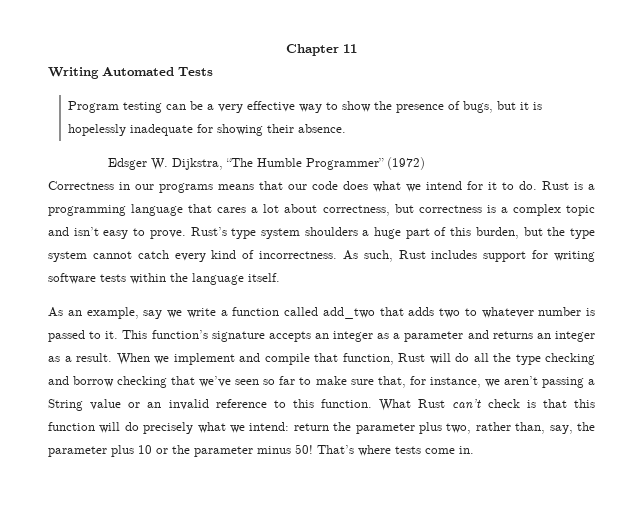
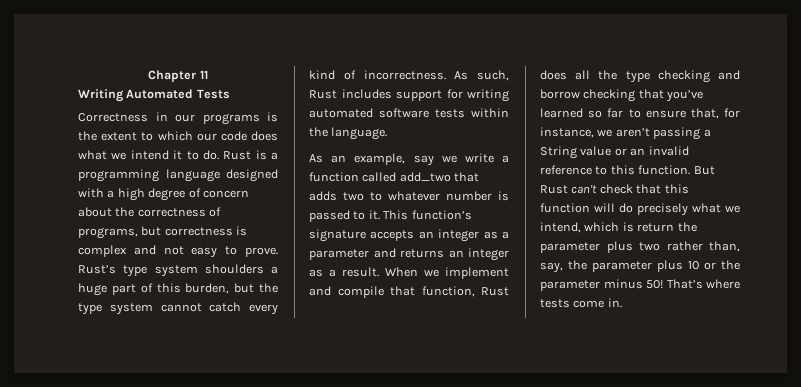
[68,101,543,113] [68,124,347,136] [108,157,426,170] // Program testing can be a very effective way to show the presence of bugs, but it is hopelessly inadequate for showing their absence. // Edsger W. Dijkstra, “The Humble Programmer” (1972) -> (230, 94) none
[218,181,283,190] means that -> [267,112,278,122] [78,131,193,141] is the extent to which
[467,181,483,190] for -> (169, 155) none
[188,204,596,216] [48,227,99,236] that cares a lot about correctness, but correctness is a complex topic and isn’t -> [226,169,278,182] [78,188,249,201] [78,207,222,217] [78,226,248,239] [78,245,184,257] designed with a high degree of concern about the correctness of programs, but correctness is complex and not
(596, 256) none -> [309,108,373,118] automated
[192,273,280,285] language itself. -> [331,127,388,140] language.
[429,353,469,364] will do -> [540,70,567,80] does
[199,376,260,387] we’ve seen -> [666,90,704,102] [540,108,583,118] you’ve learned
[315,376,374,385] make sure -> [645,110,686,118] ensure
[379,399,412,411] What -> [693,166,715,175] But
[526,400,536,408] is -> (633, 189) none
[249,422,290,431] intend: -> [540,222,634,233] intend, which is
[446,423,472,434] two, -> [639,242,660,251] two

